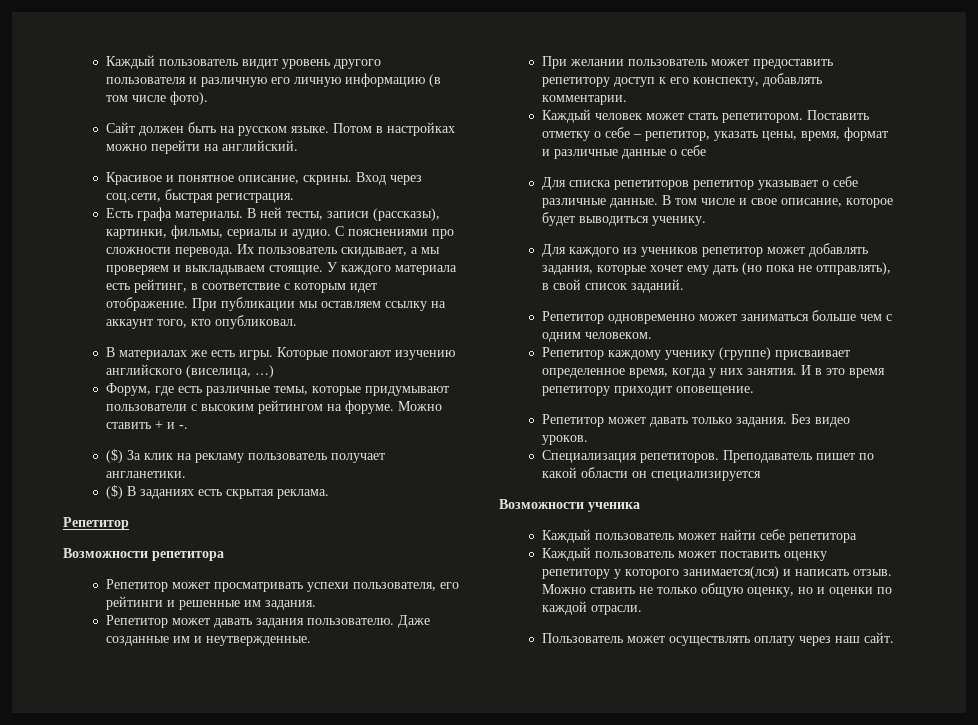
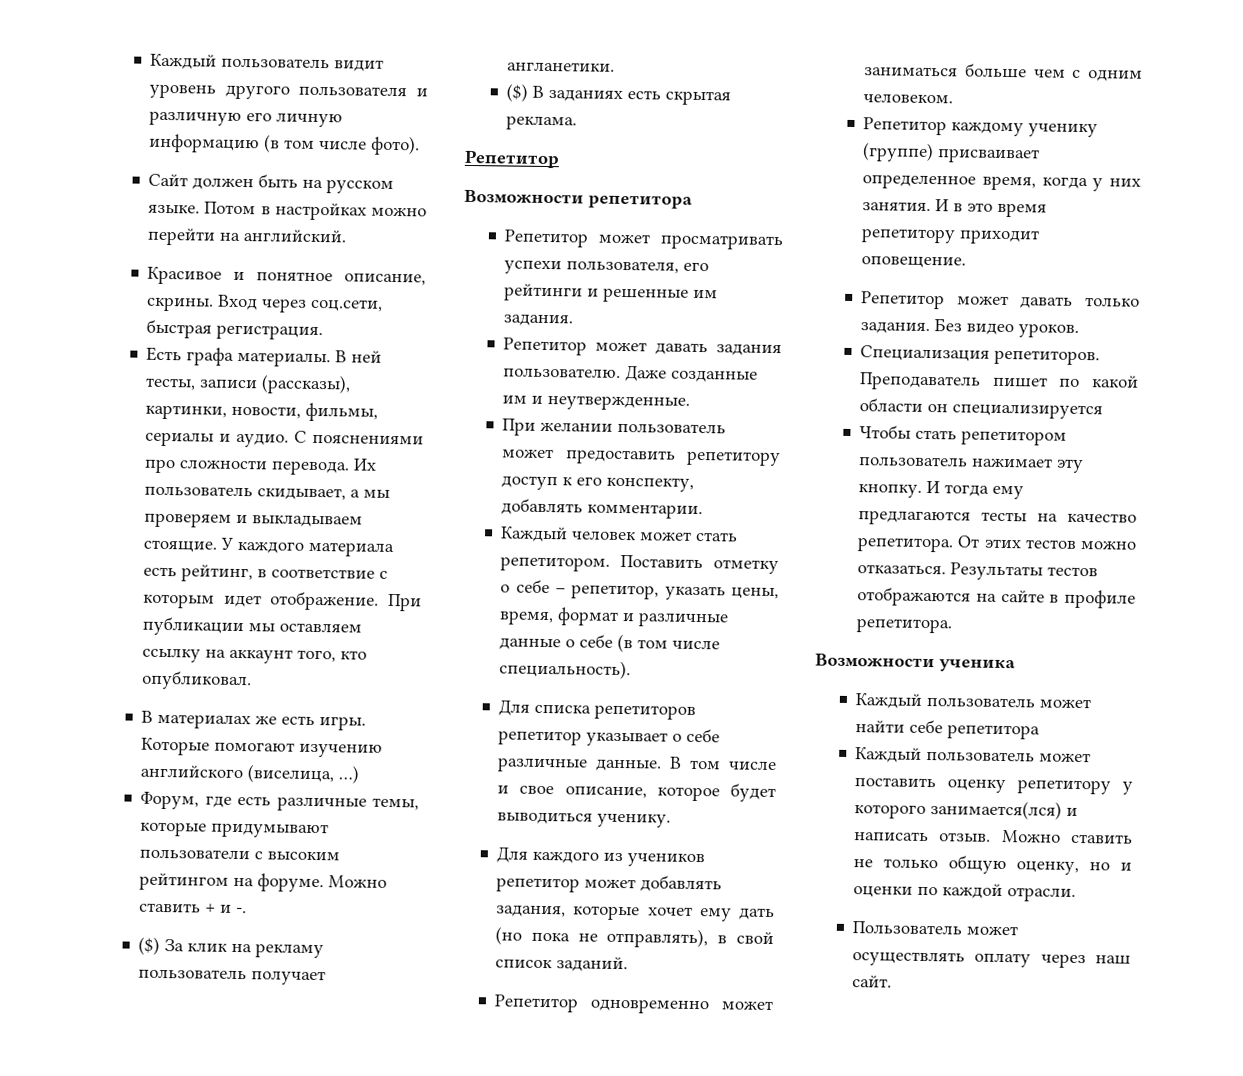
(167, 234) none -> [231,405,302,419] новости,
(706, 150) none -> [617,633,721,653] [499,659,632,680] (в том числе специальность).
(761, 476) none -> [859,425,1068,446] [858,456,1085,474] [858,480,1025,500] [858,510,1137,526] [857,535,1136,553] [857,562,1099,581] [857,587,1136,609] [856,618,953,634] // Чтобы стать репетитором пользователь нажимает эту кнопку. И тогда ему предлагаются тесты на качество репетитора. От этих тестов можно отказаться. Результаты тестов отображаются на сайте в профиле репетитора.

